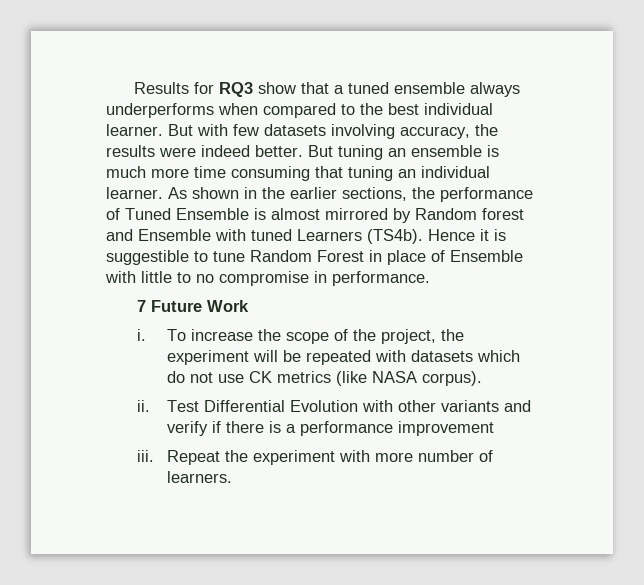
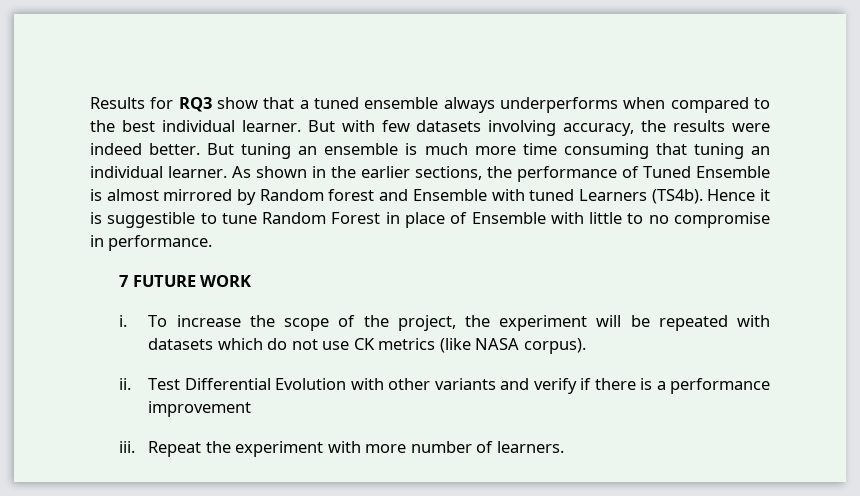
[150,300,249,312] Future Work -> [132,275,252,287] FUTURE WORK

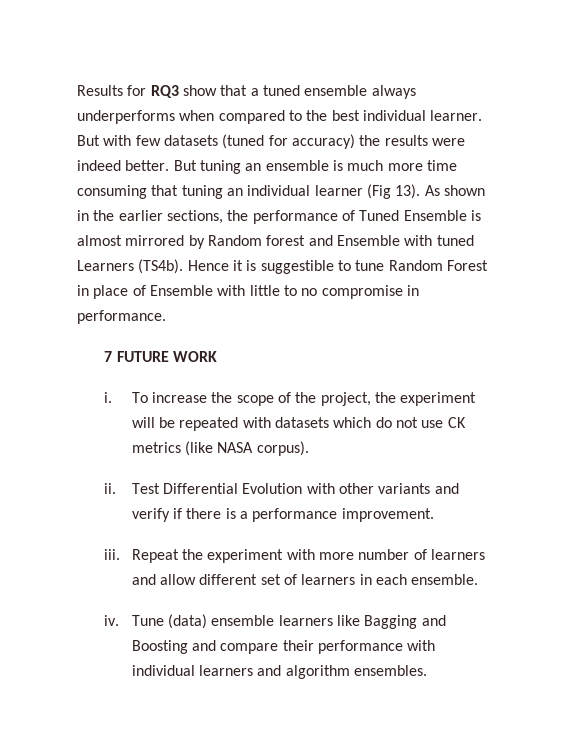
[488,120,635,136] involving accuracy, -> [222,134,355,149] (tuned for accuracy)
[168,166,227,178] learner. -> [314,184,421,199] learner (Fig 13).
[148,401,252,417] improvement -> [341,508,434,522] improvement.
[496,441,564,453] learners. -> [431,549,486,560] [131,574,479,585] [104,614,446,629] [131,640,436,654] [131,665,428,679] learners and allow different set of learners in each ensemble. // iv. Tune (data) ensemble learners like Bagging and Boosting and compare their performance with individual learners and algorithm ensembles.

